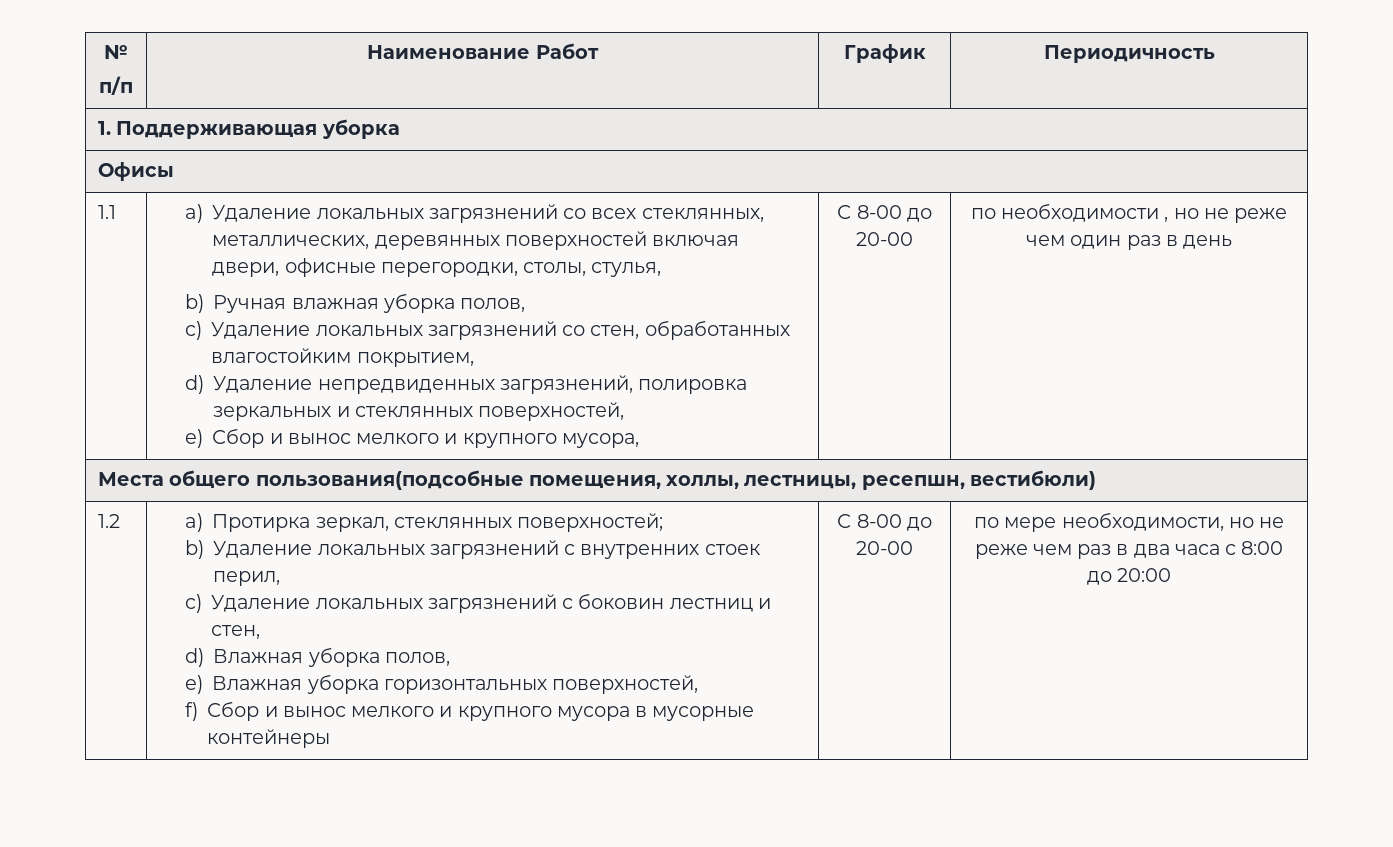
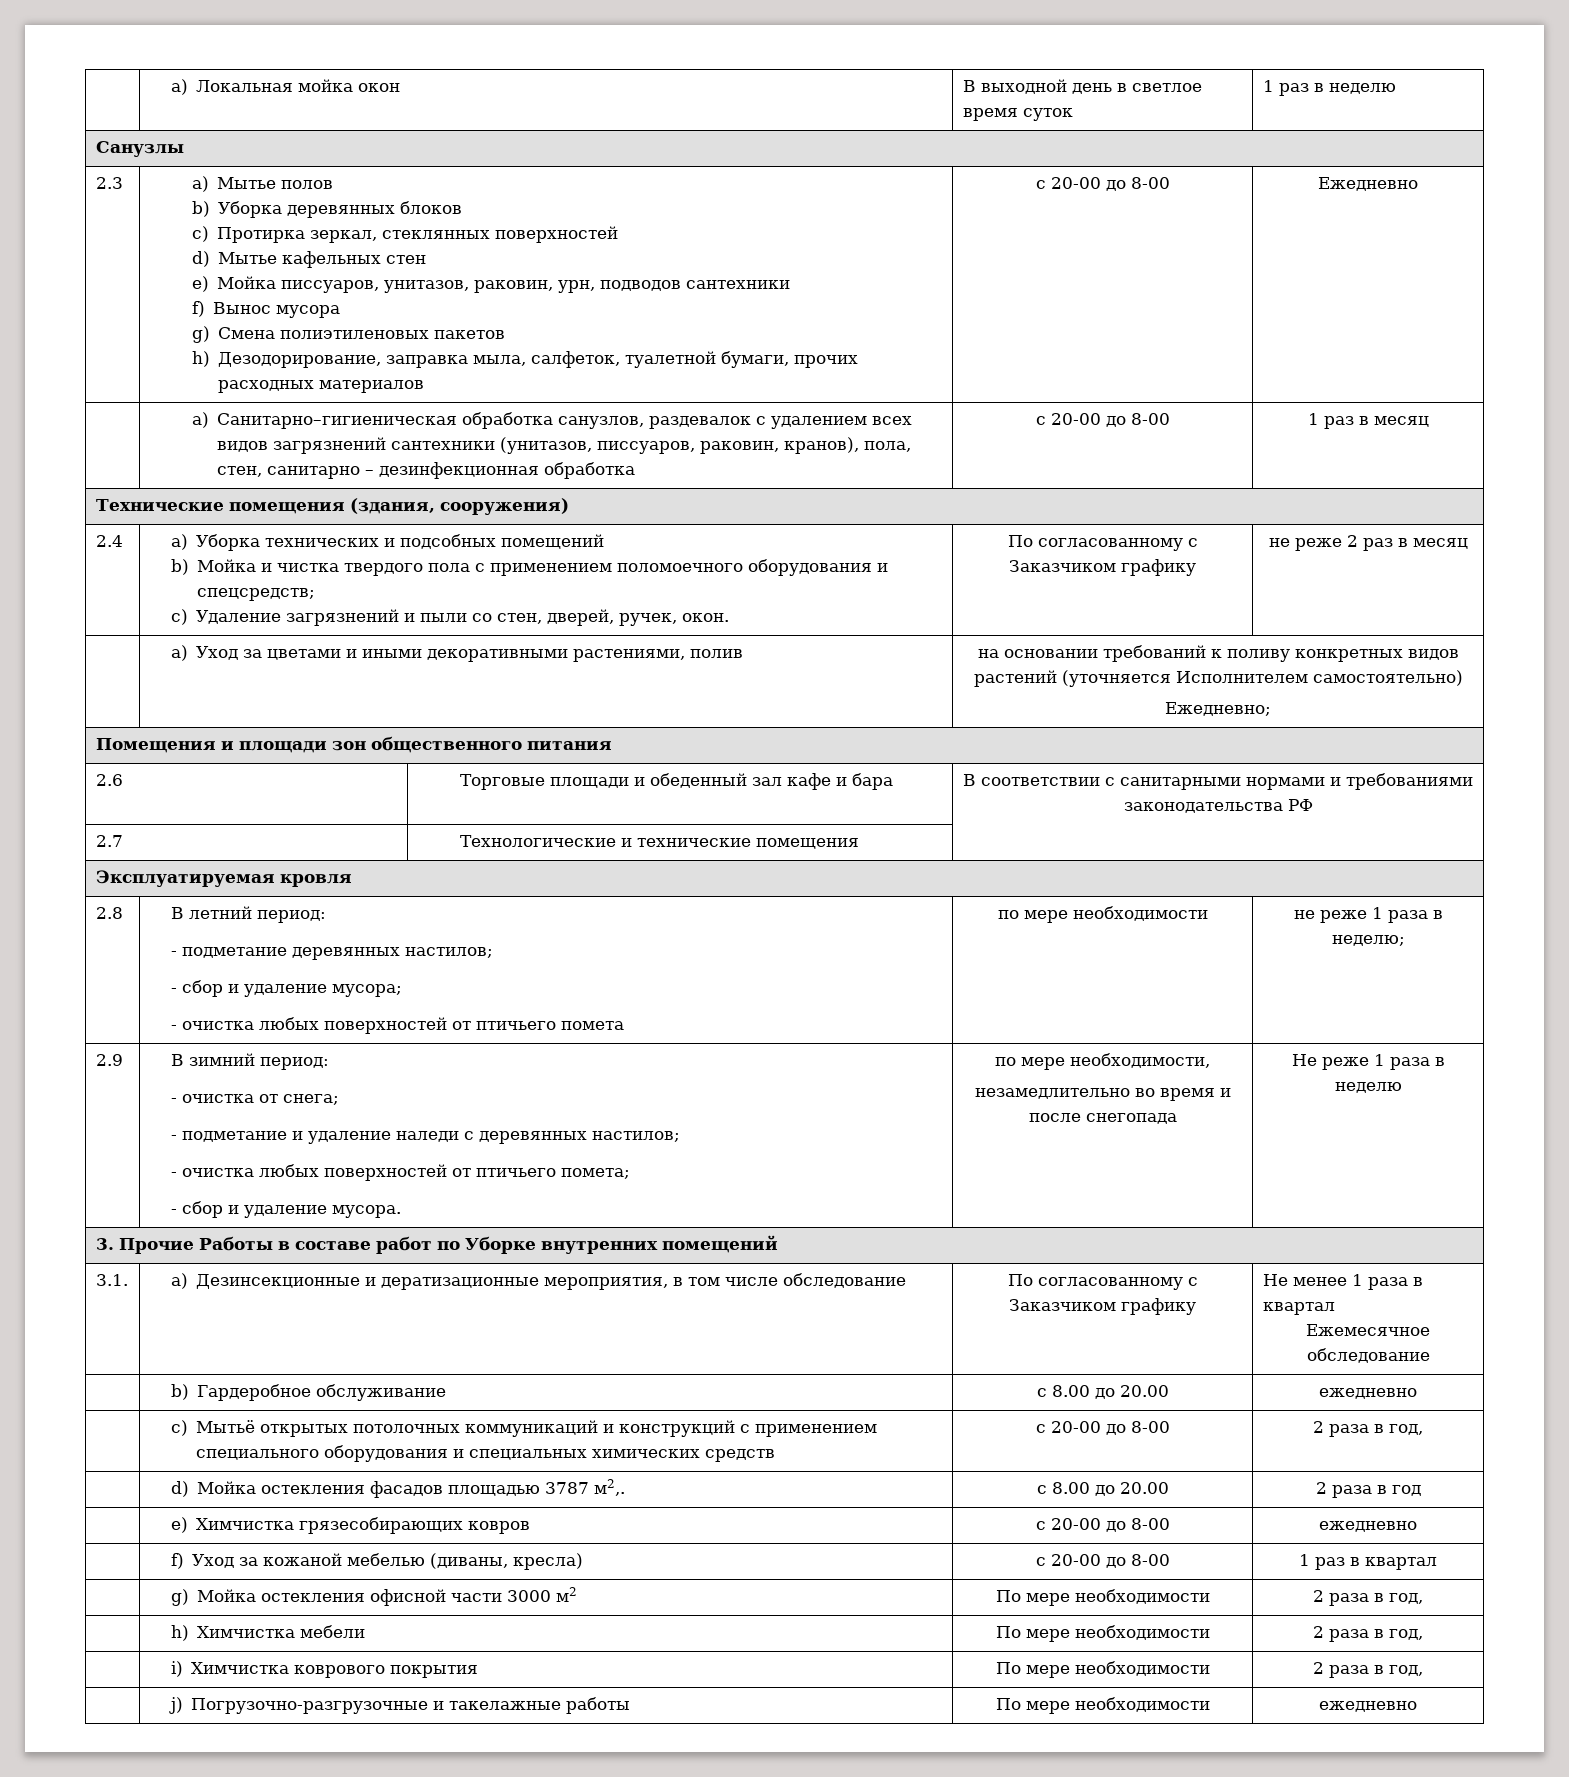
[104,45,128,59] [99,76,133,95] [367,43,599,59] [843,44,926,63] [1043,45,1215,63] [98,119,400,139] [98,162,175,181] [98,205,117,219] [184,204,764,223] [212,231,740,250] [212,258,662,277] [184,293,526,313] [184,320,790,340] [211,348,474,367] [184,375,748,394] [213,402,625,421] [184,428,639,448] [837,205,932,222] [856,232,914,246] [970,203,1288,223] [1025,235,1233,250] [98,470,1096,490] [98,514,121,528] [184,513,664,532] [184,540,761,559] [213,571,281,586] [184,593,771,613] [211,625,261,639] [184,647,450,667] [184,674,699,694] [184,701,755,721] [207,729,331,748] [837,514,932,531] [856,541,914,555] [973,512,1285,532] [974,541,1284,559] [1086,568,1172,585] № // п/п | Наименование Работ | График | Периодичность // 1. Поддерживающая уборка // Офисы // 1.1 | a) Удаление локальных загрязнений со всех стеклянных, металлических, деревянных поверхностей включая двери, офисные перегородки, столы, стулья, // b) Ручная влажная уборка полов, // c) Удаление локальных загрязнений со стен, обработанных влагостойким покрытием, // d) Удаление непредвиденных загрязнений, полировка зеркальных и стеклянных поверхностей, // e) Сбор и вынос мелкого и крупного мусора, | С 8-00 до 20-00 | по необходимости , но не реже чем один раз в день // Места общего пользования(подсобные помещения, холлы, лестницы, ресепшн, вестибюли) // 1.2 | a) Протирка зеркал, стеклянных поверхностей; // b) Удаление локальных загрязнений с внутренних стоек перил, // c) Удаление локальных загрязнений с боковин лестниц и стен, // d) Влажная уборка полов, // e) Влажная уборка горизонтальных поверхностей, // f) Сбор и вынос мелкого и крупного мусора в мусорные контейнеры | С 8-00 до 20-00 | по мере необходимости, но не реже чем раз в два часа с 8:00 до 20:00 -> [170,79,401,95] [962,79,1202,94] [962,108,1073,121] [1262,80,1396,96] [95,141,184,157] [95,177,123,189] [191,176,334,192] [191,201,463,218] [191,226,619,243] [191,251,427,268] [191,276,791,293] [191,301,341,318] [191,326,506,343] [191,351,859,368] [218,380,425,393] [1035,177,1170,191] [1318,177,1418,191] [191,412,913,429] [217,437,912,454] [217,462,636,479] [1035,413,1170,427] [1307,413,1429,429] [95,498,569,515] [95,535,123,547] [170,534,605,551] [170,559,889,576] [197,588,316,601] [170,609,730,626] [1007,535,1198,551] [1009,559,1196,576] [1268,535,1468,551] [170,645,744,662] [977,645,1459,662] [973,670,1463,687] [1165,702,1271,716] [95,736,612,753] [95,774,123,786] [459,773,893,790] [963,773,1473,790] [1123,799,1313,813] [95,835,123,847] [459,835,859,849] [95,870,352,887] [95,907,123,919] [170,906,326,923] [170,947,493,960] [170,980,402,997] [170,1017,624,1034] [997,906,1208,923] [1293,907,1443,923] [1331,935,1405,946] [95,1054,123,1066] [170,1053,329,1070] [170,1094,339,1105] [170,1131,680,1144] [170,1164,630,1181] [170,1201,401,1218] [995,1053,1210,1070] [974,1088,1231,1101] [1028,1113,1177,1124] [1291,1054,1445,1070] [1334,1082,1402,1093] [95,1235,778,1254] [95,1274,128,1286] [170,1273,907,1290] [1007,1274,1198,1290] [1009,1298,1196,1315] [1262,1274,1423,1290] [1262,1302,1335,1315] [1306,1324,1430,1336] [1306,1348,1430,1363] [170,1384,447,1401] [1036,1385,1169,1399] [1319,1388,1417,1399] [170,1420,878,1437] [196,1445,776,1462] [1035,1421,1170,1435] [1313,1421,1423,1437] [170,1479,626,1498] [1036,1482,1169,1496] [1315,1482,1421,1498] [170,1517,531,1534] [1035,1518,1170,1532] [1319,1521,1417,1532] [170,1553,584,1570] [1035,1554,1170,1568] [1299,1554,1437,1570] [170,1587,578,1606] [995,1589,1210,1606] [1313,1590,1423,1606] [170,1625,366,1641] [995,1625,1210,1642] [1313,1626,1423,1642] [170,1661,479,1678] [995,1661,1210,1678] [1313,1662,1423,1678] [168,1697,631,1714] [995,1697,1210,1714] [1319,1701,1417,1712] | a) Локальная мойка окон | В выходной день в светлое время суток | 1 раз в неделю // Санузлы // 2.3 | a) Мытье полов // b) Уборка деревянных блоков // c) Протирка зеркал, стеклянных поверхностей // d) Мытье кафельных стен // e) Мойка писсуаров, унитазов, раковин, урн, подводов сантехники // f) Вынос мусора // g) Смена полиэтиленовых пакетов // h) Дезодорирование, заправка мыла, салфеток, туалетной бумаги, прочих расходных материалов | с 20-00 до 8-00 | Ежедневно // | a) Санитарно–гигиеническая обработка санузлов, раздевалок с удалением всех видов загрязнений сантехники (унитазов, писсуаров, раковин, кранов), пола, стен, санитарно – дезинфекционная обработка | с 20-00 до 8-00 | 1 раз в месяц // Технические помещения (здания, сооружения) // 2.4 | a) Уборка технических и подсобных помещений // b) Мойка и чистка твердого пола с применением поломоечного оборудования и спецсредств; // c) Удаление загрязнений и пыли со стен, дверей, ручек, окон. | По согласованному с Заказчиком графику | не реже 2 раз в месяц // | a) Уход за цветами и иными декоративными растениями, полив | на основании требований к поливу конкретных видов растений (уточняется Исполнителем самостоятельно) // Ежедневно; // Помещения и площади зон общественного питания // 2.6 | Торговые площади и обеденный зал кафе и бара | В соответствии с санитарными нормами и требованиями законодательства РФ // 2.7 | Технологические и технические помещения | // Эксплуатируемая кровля // 2.8 | В летний период: // - подметание деревянных настилов; // - сбор и удаление мусора; // - очистка любых поверхностей от птичьего помета | по мере необходимости | не реже 1 раза в неделю; // 2.9 | В зимний период: // - очистка от снега; // - подметание и удаление наледи с деревянных настилов; // - очистка любых поверхностей от птичьего помета; // - сбор и удаление мусора. | по мере необходимости, // незамедлительно во время и после снегопада | Не реже 1 раза в неделю // 3. Прочие Работы в составе работ по Уборке внутренних помещений // 3.1. | a) Дезинсекционные и дератизационные мероприятия, в том числе обследование | По согласованному с Заказчиком графику | Не менее 1 раза в квартал // Ежемесячное обследование // | b) Гардеробное обслуживание | с 8.00 до 20.00 | ежедневно // | c) Мытьё открытых потолочных коммуникаций и конструкций с применением специального оборудования и специальных химических средств | с 20-00 до 8-00 | 2 раза в год, // | d) Мойка остекления фасадов площадью 3787 м2,. | с 8.00 до 20.00 | 2 раза в год // | e) Химчистка грязесобирающих ковров | с 20-00 до 8-00 | ежедневно // | f) Уход за кожаной мебелью (диваны, кресла) | с 20-00 до 8-00 | 1 раз в квартал // | g) Мойка остекления офисной части 3000 м2 | По мере необходимости | 2 раза в год, // | h) Химчистка мебели | По мере необходимости | 2 раза в год, // | i) Химчистка коврового покрытия | По мере необходимости | 2 раза в год, // | j) Погрузочно-разгрузочные и такелажные работы | По мере необходимости | ежедневно

